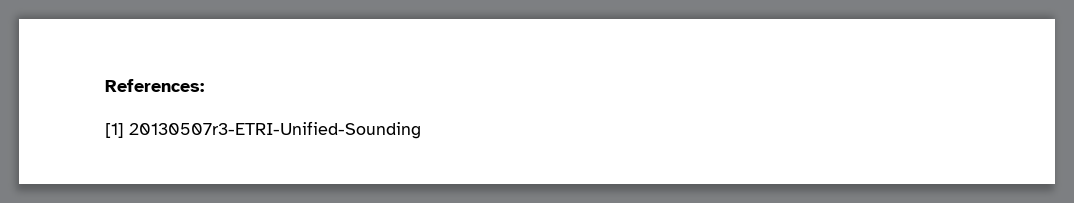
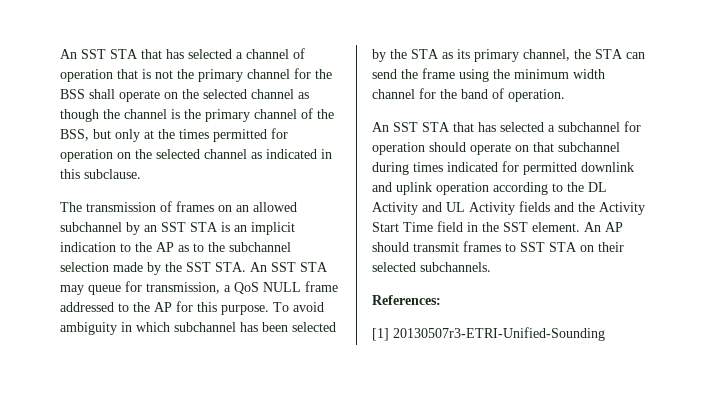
(105, 85) none -> [60,48,305,59] [60,68,332,82] [60,89,309,102] [60,108,334,122] [60,128,288,142] [60,149,332,162] [60,169,141,179] [60,201,297,212] [60,222,295,235] [60,242,291,252] [60,262,328,275] [60,281,338,295] [60,301,324,315] [60,322,336,335] [372,49,645,62] [372,68,605,82] [372,88,565,102] [372,121,641,132] [372,142,620,155] [372,161,634,175] [372,182,607,195] [372,201,645,215] [372,221,623,232] [372,241,624,252] [372,262,491,272] An SST STA that has selected a channel of operation that is not the primary channel for the BSS shall operate on the selected channel as though the channel is the primary channel of the BSS, but only at the times permitted for operation on the selected channel as indicated in this subclause. // The transmission of frames on an allowed subchannel by an SST STA is an implicit indication to the AP as to the subchannel selection made by the SST STA. An SST STA may queue for transmission, a QoS NULL frame addressed to the AP for this purpose. To avoid ambiguity in which subchannel has been selected by the STA as its primary channel, the STA can send the frame using the minimum width channel for the band of operation. // An SST STA that has selected a subchannel for operation should operate on that subchannel during times indicated for permitted downlink and uplink operation according to the DL Activity and UL Activity fields and the Activity Start Time field in the SST element. An AP should transmit frames to SST STA on their selected subchannels. //

